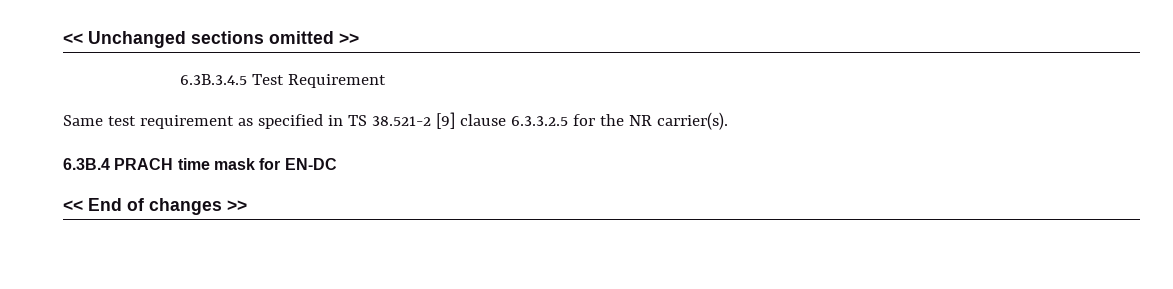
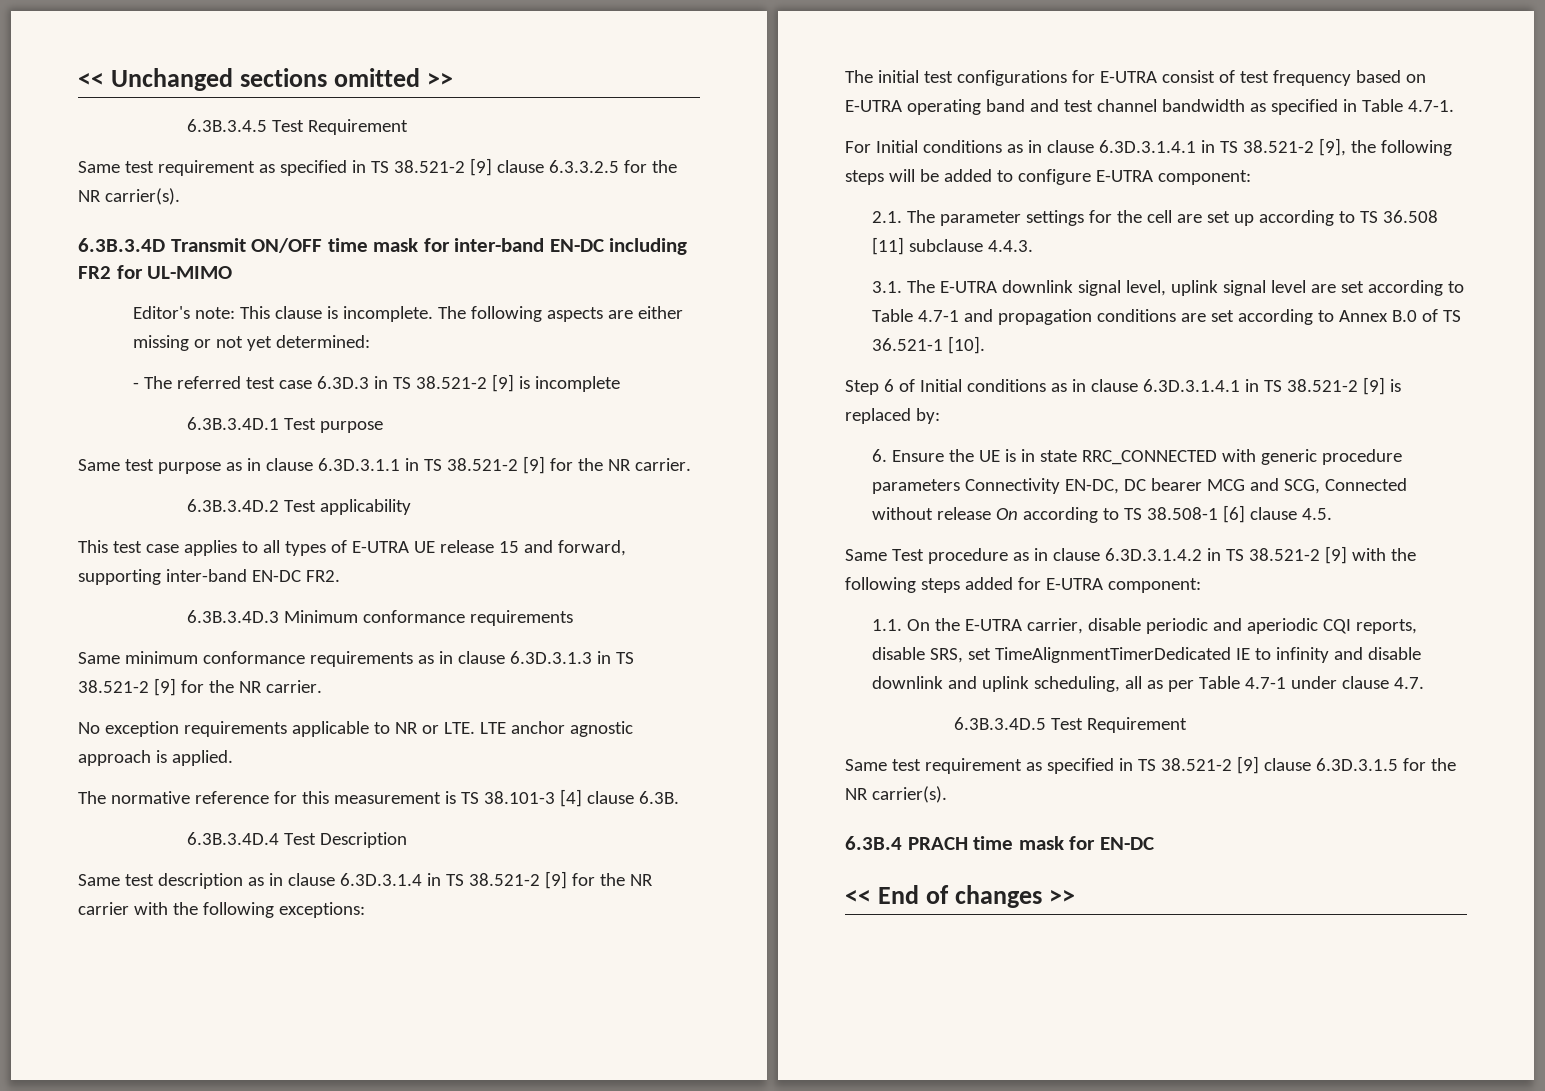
(728, 121) none -> [78,238,688,255] [78,265,233,279] [132,306,683,322] [132,335,370,351] [132,374,620,392] [187,417,384,433] [78,456,691,474] [187,499,412,515] [78,540,626,556] [78,569,340,585] [187,610,574,626] [78,651,634,667] [78,678,322,696] [78,721,633,737] [78,750,233,766] [78,789,679,807] [187,832,408,848] [78,871,653,889] [78,902,365,918] [845,70,1426,86] [845,99,1454,115] [845,138,1452,156] [845,169,1251,185] [872,210,1439,226] [872,237,1034,255] [872,280,1465,296] [872,309,1462,325] [872,336,986,354] [845,377,1401,395] [845,408,940,424] [872,449,1403,465] [872,478,1408,494] [872,505,1333,523] [845,546,1416,564] [845,577,1201,593] [872,618,1418,634] [872,647,1422,663] [872,676,1425,692] [954,717,1188,733] [845,756,1456,774] [845,786,947,803] // 6.3B.3.4D Transmit ON/OFF time mask for inter-band EN-DC including FR2 for UL-MIMO // Editor's note: This clause is incomplete. The following aspects are either missing or not yet determined: // - The referred test case 6.3D.3 in TS 38.521-2 [9] is incomplete // 6.3B.3.4D.1 Test purpose // Same test purpose as in clause 6.3D.3.1.1 in TS 38.521-2 [9] for the NR carrier. // 6.3B.3.4D.2 Test applicability // This test case applies to all types of E-UTRA UE release 15 and forward, supporting inter-band EN-DC FR2. // 6.3B.3.4D.3 Minimum conformance requirements // Same minimum conformance requirements as in clause 6.3D.3.1.3 in TS 38.521-2 [9] for the NR carrier. // No exception requirements applicable to NR or LTE. LTE anchor agnostic approach is applied. // The normative reference for this measurement is TS 38.101-3 [4] clause 6.3B. // 6.3B.3.4D.4 Test Description // Same test description as in clause 6.3D.3.1.4 in TS 38.521-2 [9] for the NR carrier with the following exceptions: // The initial test configurations for E-UTRA consist of test frequency based on E-UTRA operating band and test channel bandwidth as specified in Table 4.7-1. // For Initial conditions as in clause 6.3D.3.1.4.1 in TS 38.521-2 [9], the following steps will be added to configure E-UTRA component: // 2.1. The parameter settings for the cell are set up according to TS 36.508 [11] subclause 4.4.3. // 3.1. The E-UTRA downlink signal level, uplink signal level are set according to Table 4.7-1 and propagation conditions are set according to Annex B.0 of TS 36.521-1 [10]. // Step 6 of Initial conditions as in clause 6.3D.3.1.4.1 in TS 38.521-2 [9] is replaced by: // 6. Ensure the UE is in state RRC_CONNECTED with generic procedure parameters Connectivity EN-DC, DC bearer MCG and SCG, Connected without release On according to TS 38.508-1 [6] clause 4.5. // Same Test procedure as in clause 6.3D.3.1.4.2 in TS 38.521-2 [9] with the following steps added for E-UTRA component: // 1.1. On the E-UTRA carrier, disable periodic and aperiodic CQI reports, disable SRS, set TimeAlignmentTimerDedicated IE to infinity and disable downlink and uplink scheduling, all as per Table 4.7-1 under clause 4.7. // 6.3B.3.4D.5 Test Requirement // Same test requirement as specified in TS 38.521-2 [9] clause 6.3D.3.1.5 for the NR carrier(s).

